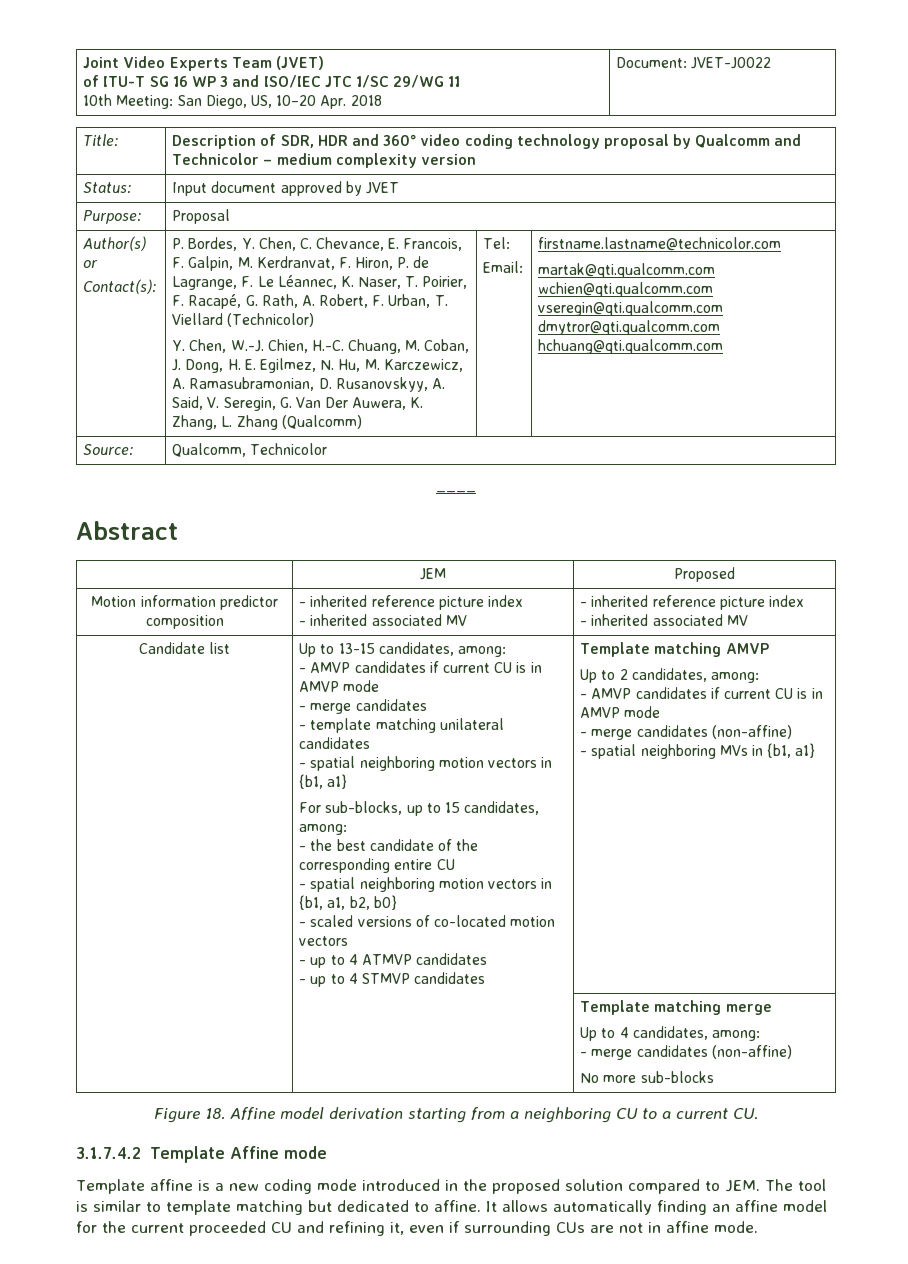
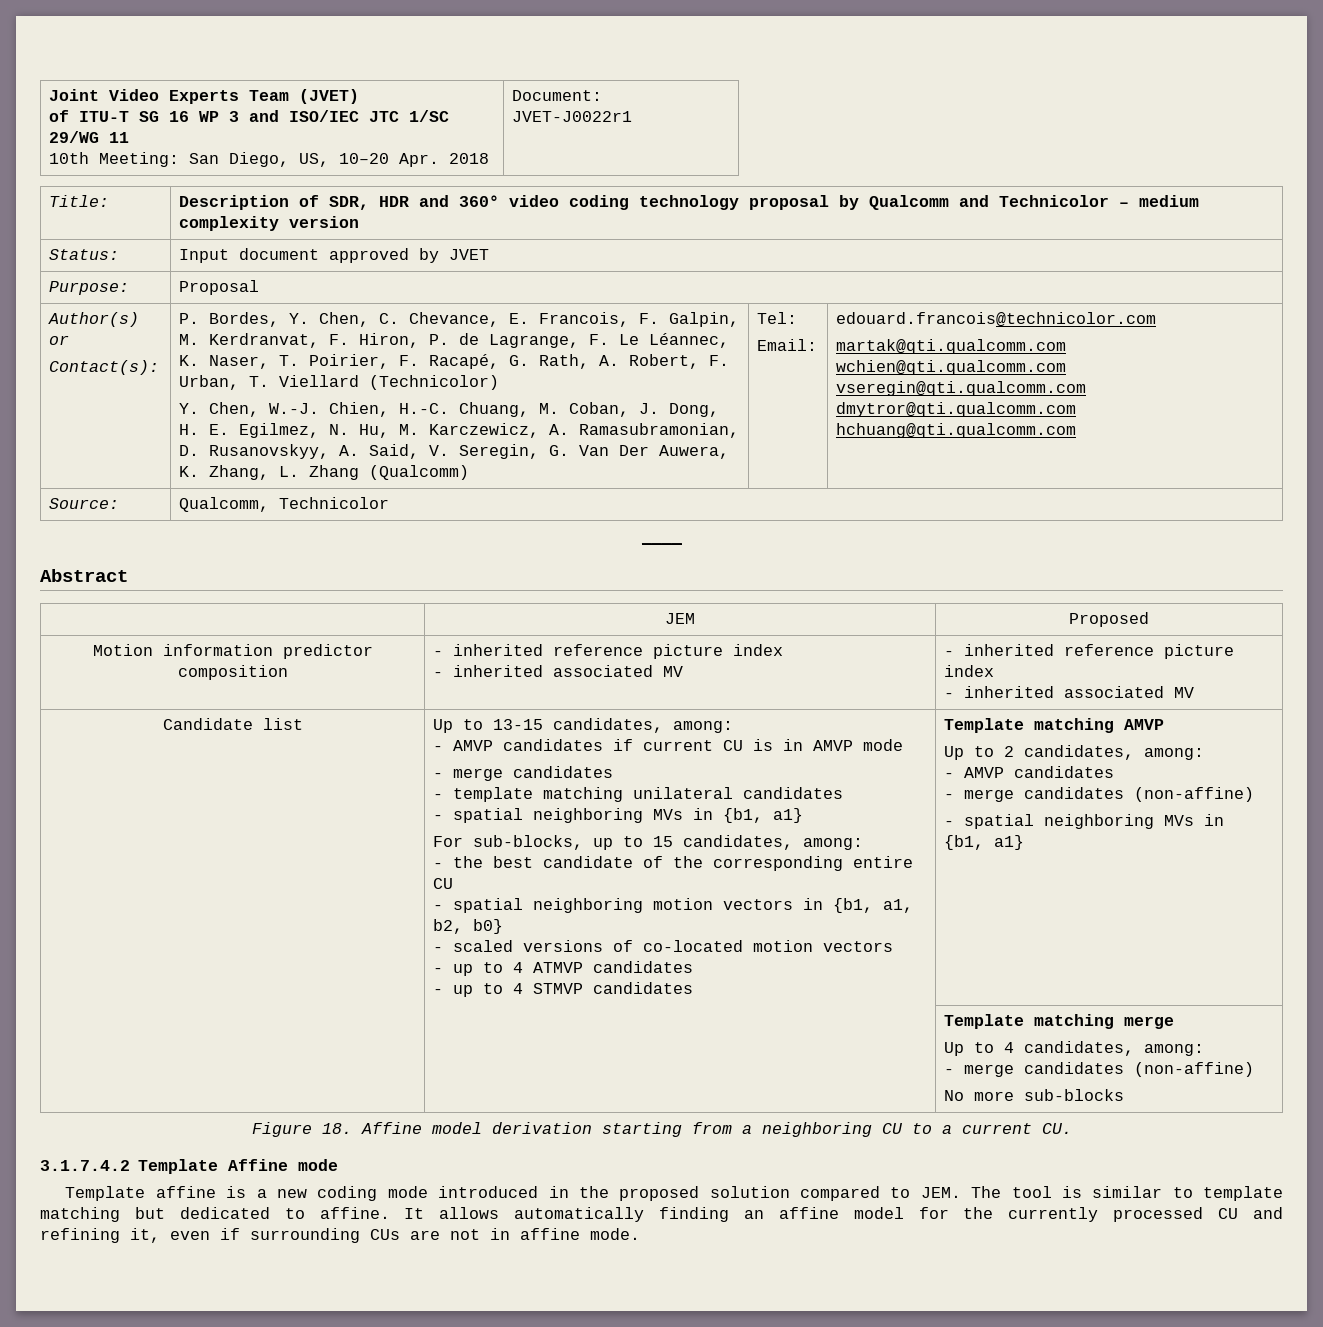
[691,57,772,69] JVET-J0022 -> [512,111,633,122] JVET-J0022r1
[538,237,782,251] firstname.lastname@technicolor.com -> [836,312,1157,327] edouard.francois@technicolor.com
[438,757,537,768] motion vectors -> [653,809,684,820] MVs
[710,687,823,699] [580,706,661,718] if current CU is in AMVP mode -> (1115, 772) none
[131,1221,266,1236] current proceeded -> [1008,1207,1204,1222] currently processed

